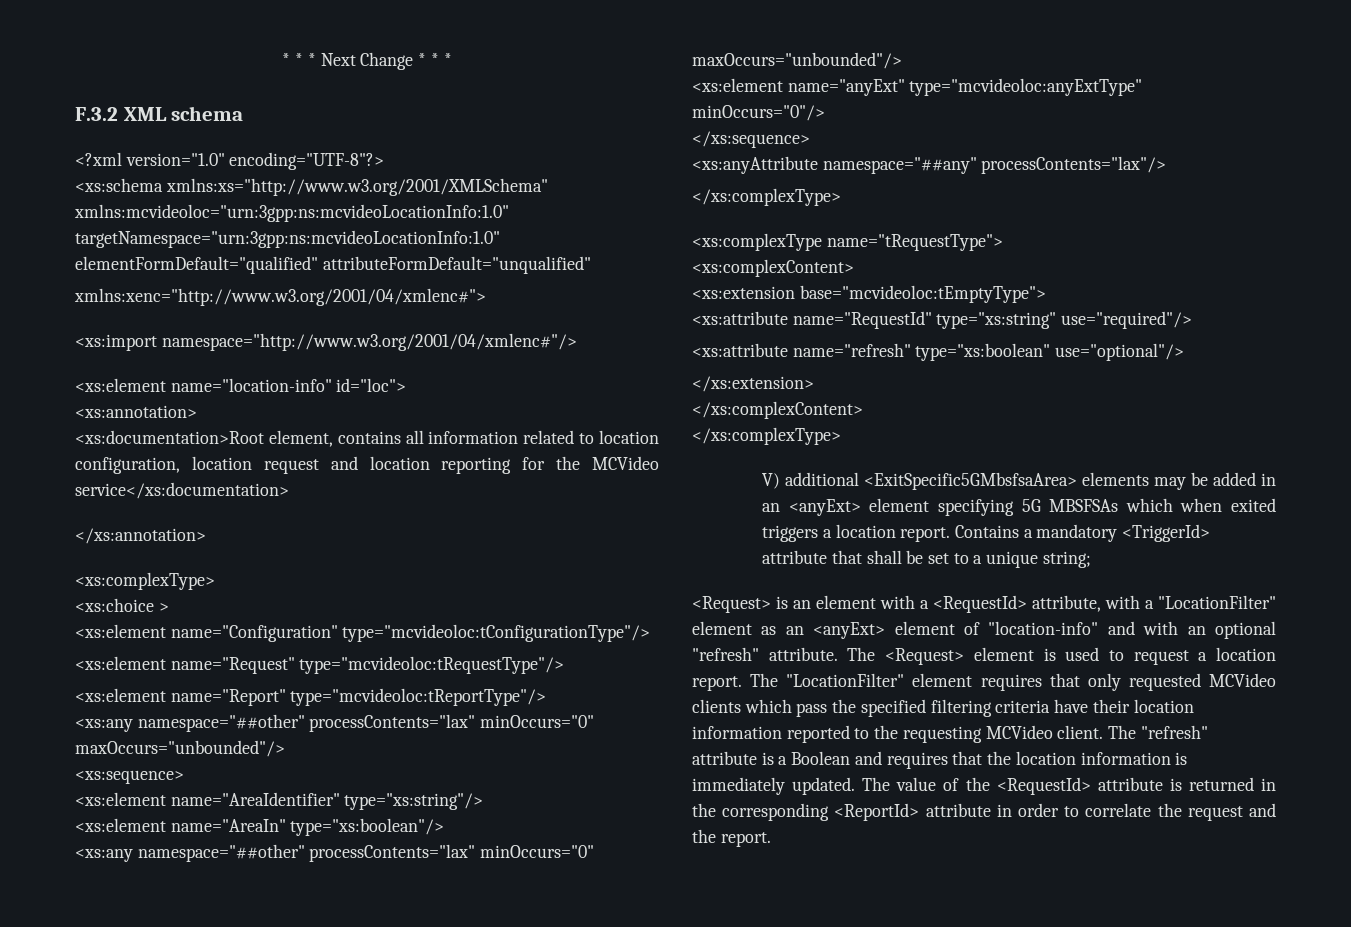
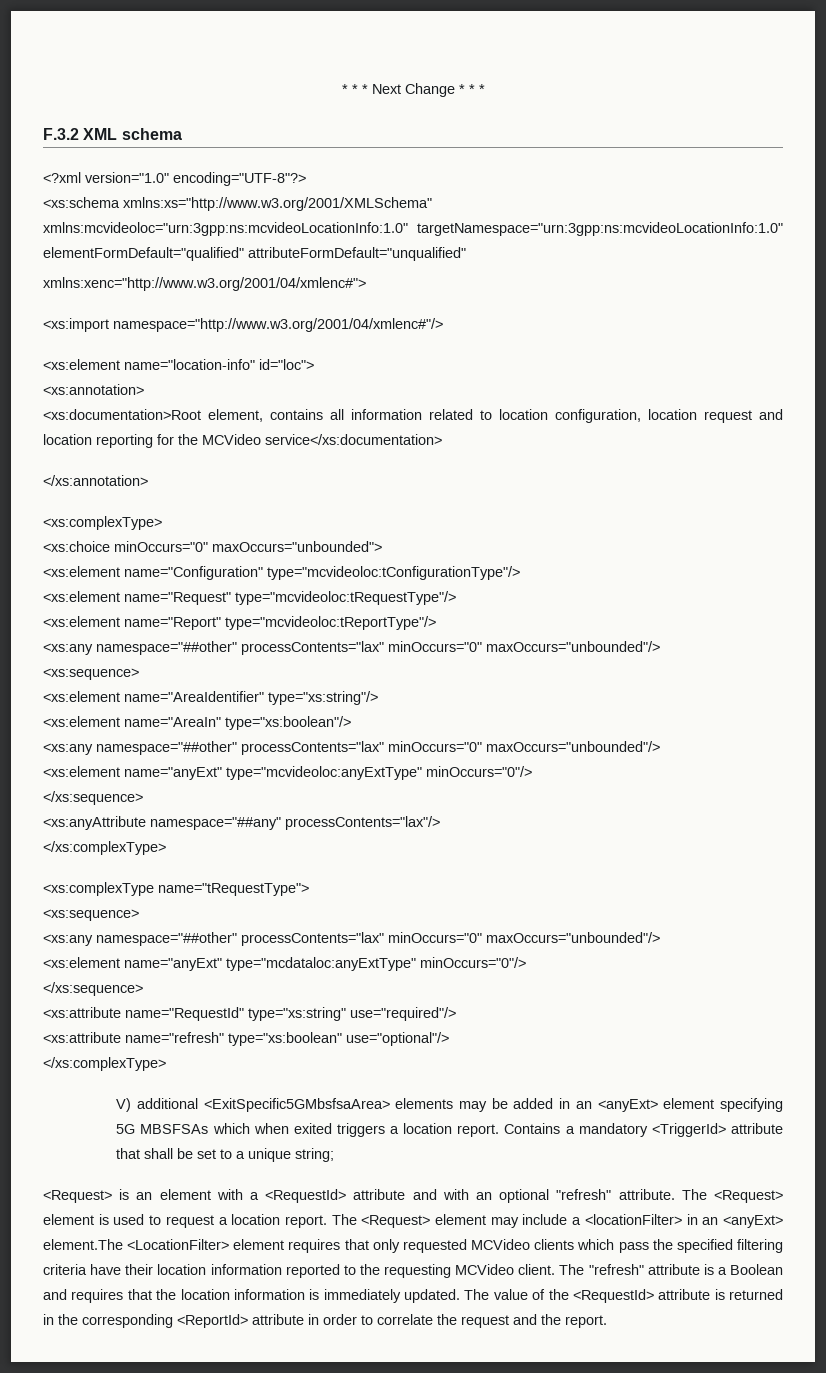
[158,603,169,612] > -> [114,541,382,552] minOccurs="0" maxOccurs="unbounded">
[692,259,854,277] [692,285,1046,303] <xs:complexContent> // <xs:extension base="mcvideoloc:tEmptyType"> -> [43,909,139,921] [43,932,660,946] [43,957,526,971] [43,982,143,996] <xs:sequence> // <xs:any namespace="##other" processContents="lax" minOccurs="0" maxOccurs="unbounded"/> // <xs:element name="anyExt" type="mcdataloc:anyExtType" minOccurs="0"/> // </xs:sequence>
[692,376,814,392] [692,401,863,419] // </xs:extension> // </xs:complexContent> -> (449, 1039) none
[1032,595,1276,612] [692,621,1099,639] attribute, with a "LocationFilter" element as an <anyExt> element of "location-info" -> [353,1189,406,1200] attribute
[786,673,905,687] "LocationFilter" -> [361,1214,784,1228] [43,1239,230,1250] <Request> element may include a <locationFilter> in an <anyExt> element.The <LocationFilter>

